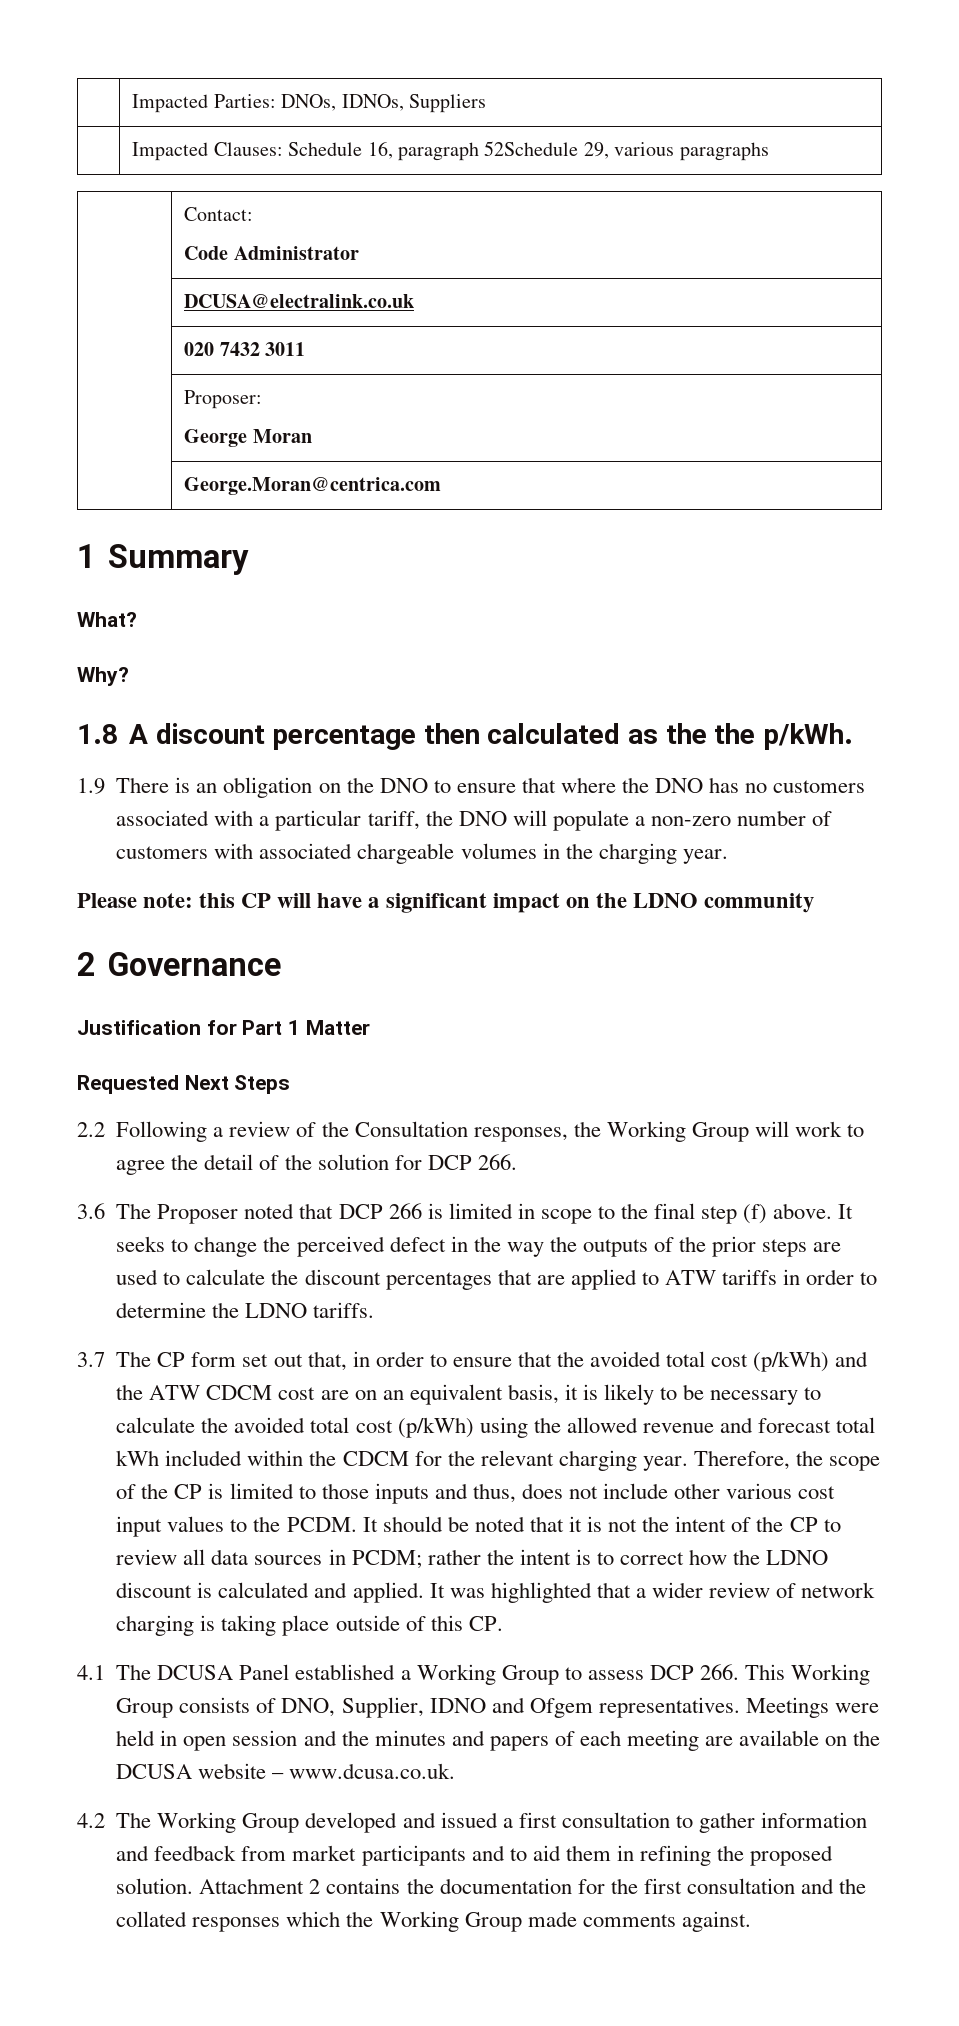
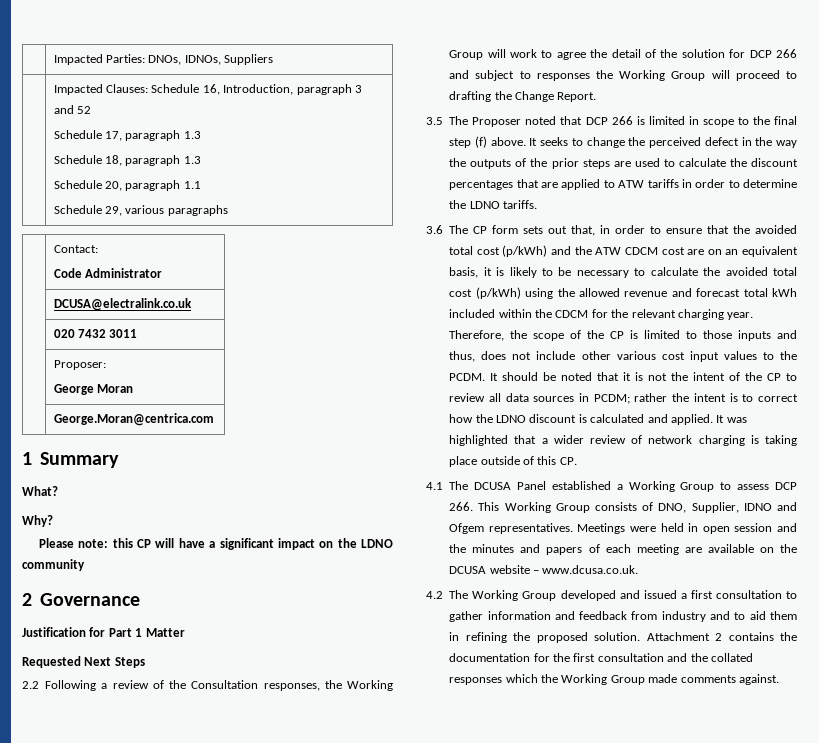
[398,141,579,161] paragraph 52Schedule -> [223,84,362,95] [53,105,92,114] [53,130,201,141] [53,155,201,166] [53,180,201,191] [53,205,102,214] Introduction, paragraph 3 and 52 // Schedule 17, paragraph 1.3 // Schedule 18, paragraph 1.3 // Schedule 20, paragraph 1.1 // Schedule
[77,723,853,750] [77,777,866,798] [116,810,833,831] [116,843,728,864] // 1.8 A discount percentage then calculated as the the p/kWh. // 1.9 There is an obligation on the DNO to ensure that where the DNO has no customers associated with a particular tariff, the DNO will populate a non-zero number of customers with associated chargeable volumes in the charging year. -> (53, 521) none
[477,1154,517,1170] [77,1203,105,1219] 266. // 3.6 -> [776,49,797,58] [449,70,797,81] [449,91,597,102] [426,117,443,125] 266 and subject to responses the Working Group will proceed to drafting the Change Report. // 3.5
[77,1352,105,1367] 3.7 -> [426,225,443,234] 3.6
[242,1354,269,1367] set -> [523,226,544,234] sets
[292,1845,466,1866] market participants -> [661,611,706,622] industry

